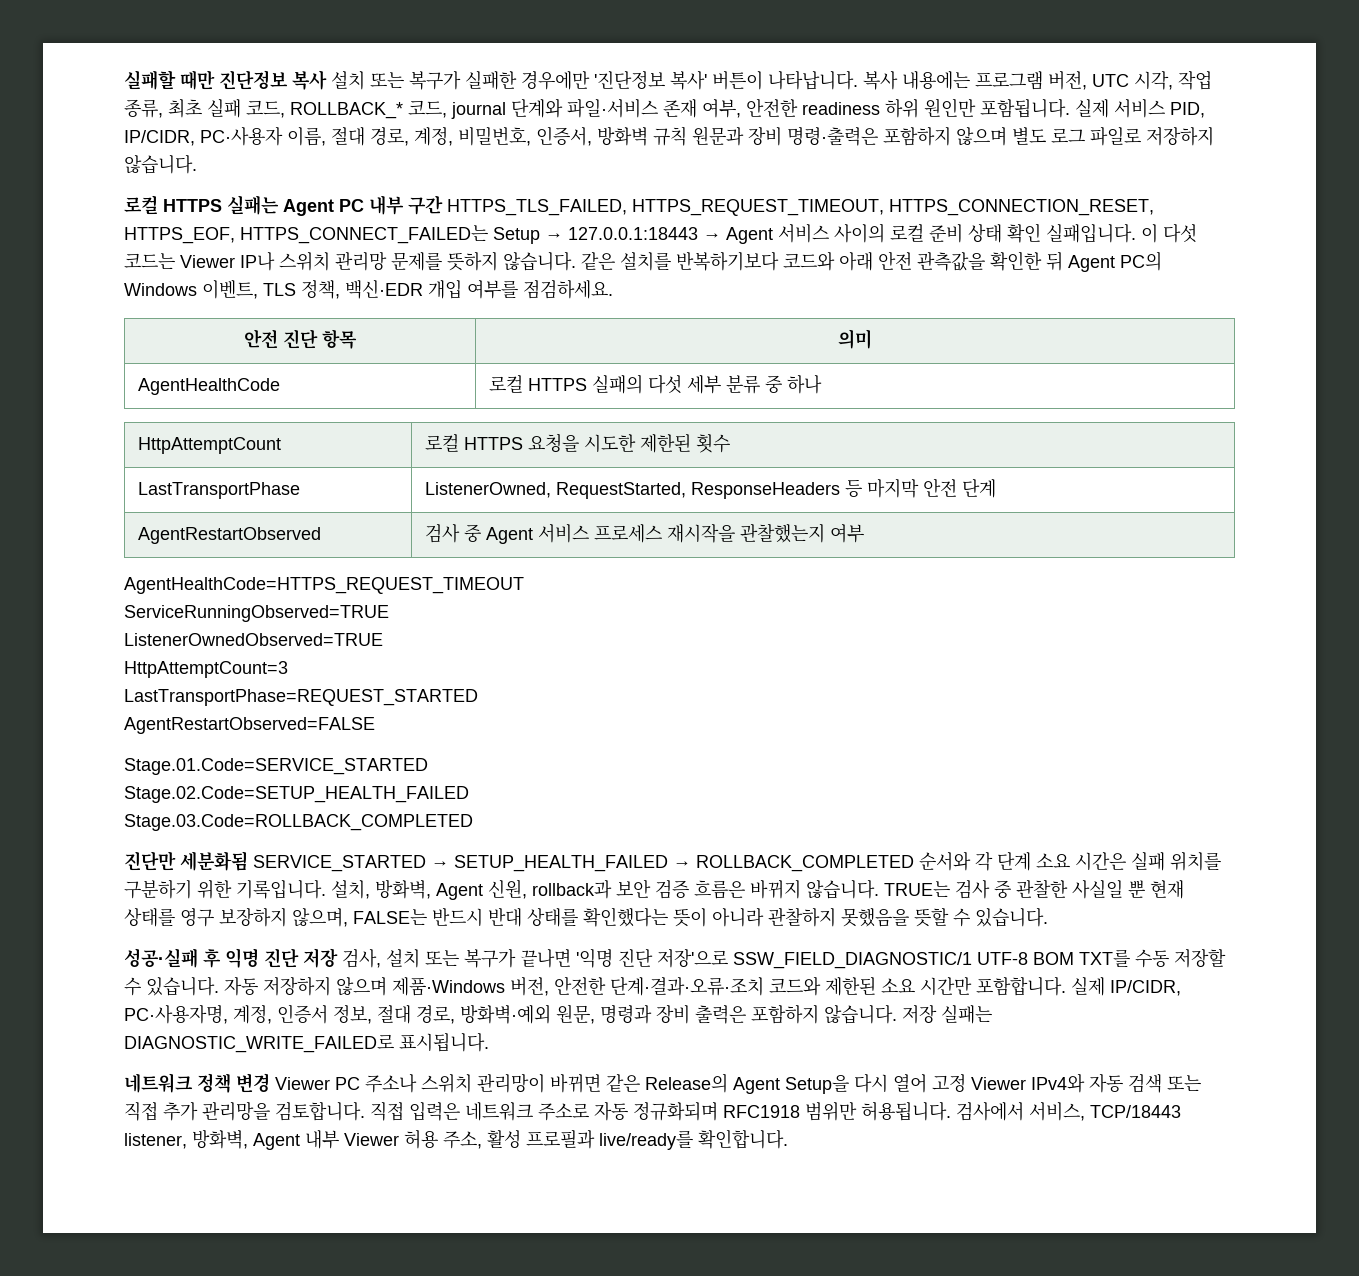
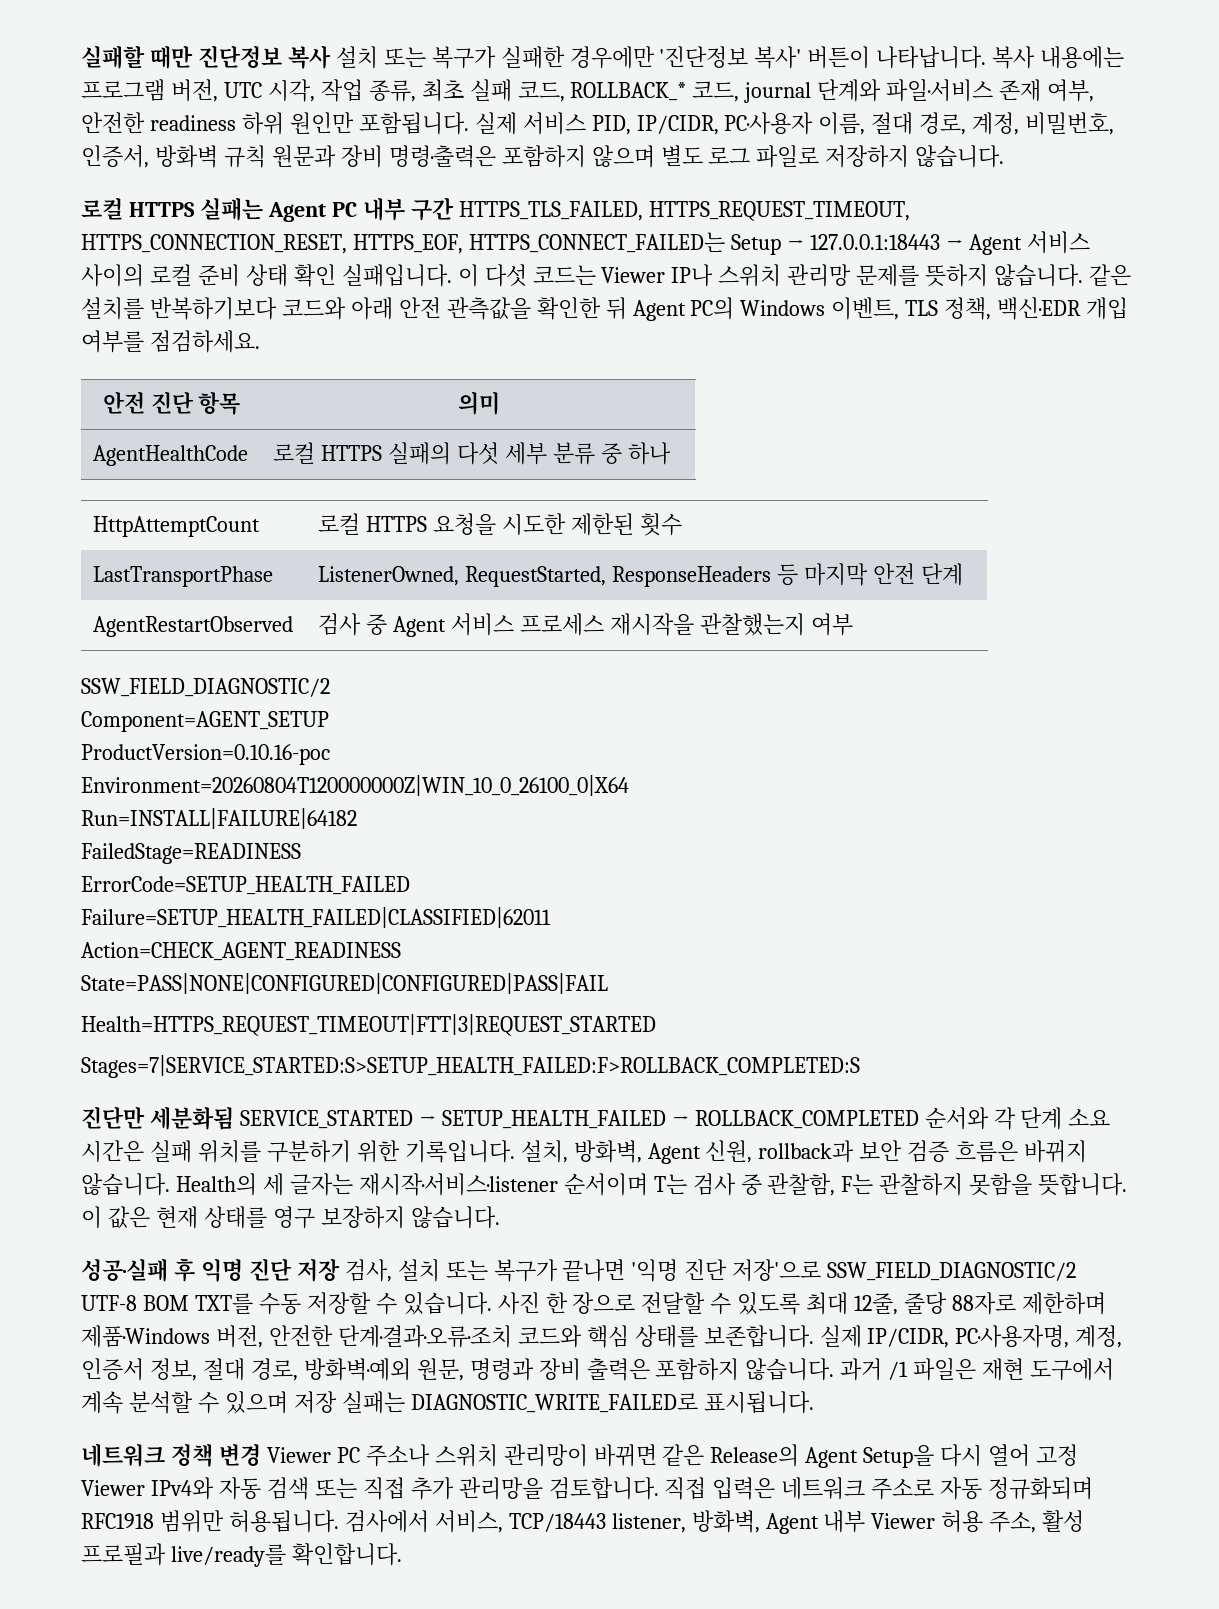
[124,577,524,594] [124,605,389,622] [124,633,383,646] [124,661,288,678] [124,689,478,706] [124,717,375,734] [124,758,428,775] [124,786,469,803] [124,814,473,831] AgentHealthCode=HTTPS_REQUEST_TIMEOUT // ServiceRunningObserved=TRUE // ListenerOwnedObserved=TRUE // HttpAttemptCount=3 // LastTransportPhase=REQUEST_STARTED // AgentRestartObserved=FALSE // Stage.01.Code=SERVICE_STARTED // Stage.02.Code=SETUP_HEALTH_FAILED // Stage.03.Code=ROLLBACK_COMPLETED -> [81,678,330,697] [81,711,329,732] [81,744,330,765] [81,775,629,796] [81,808,357,829] [81,843,301,864] [81,876,410,895] [81,907,551,928] [81,942,401,961] [81,973,608,994] [81,1014,656,1036] [81,1055,860,1078] SSW_FIELD_DIAGNOSTIC/2 // Component=AGENT_SETUP // ProductVersion=0.10.16-poc // Environment=20260804T120000000Z|WIN_10_0_26100_0|X64 // Run=INSTALL|FAILURE|64182 // FailedStage=READINESS // ErrorCode=SETUP_HEALTH_FAILED // Failure=SETUP_HEALTH_FAILED|CLASSIFIED|62011 // Action=CHECK_AGENT_READINESS // State=PASS|NONE|CONFIGURED|CONFIGURED|PASS|FAIL // Health=HTTPS_REQUEST_TIMEOUT|FTT|3|REQUEST_STARTED // Stages=7|SERVICE_STARTED:S>SETUP_HEALTH_FAILED:F>ROLLBACK_COMPLETED:S
[884,879,1184,899] [124,907,1048,927] TRUE는 검사 중 관찰한 사실일 뿐 현재 상태를 영구 보장하지 않으며, FALSE는 반드시 반대 상태를 확인했다는 뜻이 아니라 관찰하지 못했음을 뜻할 수 있습니다. -> [175,1173,1128,1196] [81,1206,500,1229] Health의 세 글자는 재시작·서비스·listener 순서이며 T는 검사 중 관찰함, F는 관찰하지 못함을 뜻합니다. 이 값은 현재 상태를 영구 보장하지 않습니다.
[733,952,972,969] SSW_FIELD_DIAGNOSTIC/1 -> [827,1262,1077,1281] SSW_FIELD_DIAGNOSTIC/2
[224,976,387,996] 자동 저장하지 않으며 -> [497,1292,1106,1315] 사진 한 장으로 전달할 수 있도록 최대 12줄, 줄당 88자로 제한하며
[825,976,1066,996] 제한된 소요 시간만 포함합니다. -> [586,1325,814,1348] 핵심 상태를 보존합니다.
(897, 1014) none -> [840,1358,1115,1381] [81,1391,288,1414] 과거 /1 파일은 재현 도구에서 계속 분석할 수 있으며

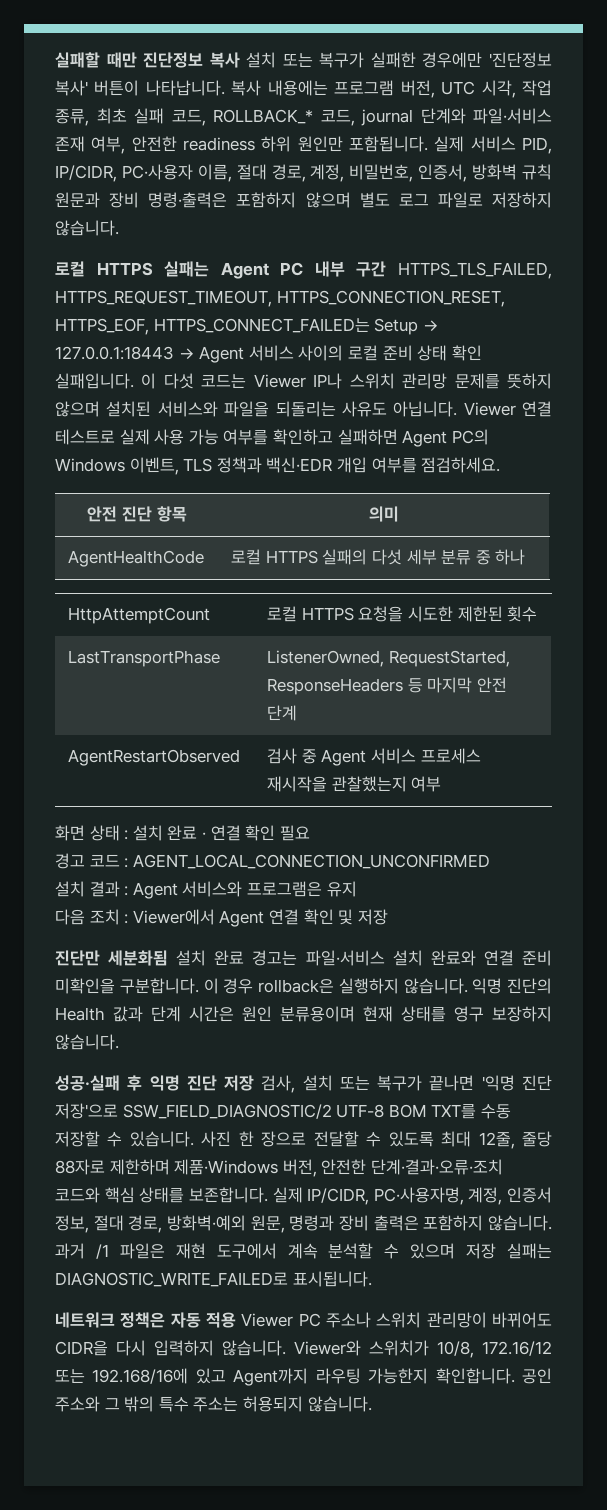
[994,264,1132,287] [81,297,627,320] 않습니다. 같은 설치를 반복하기보다 코드와 아래 안전 관측값을 확인한 뒤 -> [55,401,552,417] [55,429,398,445] 않으며 설치된 서비스와 파일을 되돌리는 사유도 아닙니다. Viewer 연결 테스트로 실제 사용 가능 여부를 확인하고 실패하면
[944,297,992,320] 정책, -> [216,457,262,473] 정책과
[81,678,330,697] [81,711,329,732] [81,744,330,765] [81,775,629,796] [81,808,357,829] [81,843,301,864] [81,876,410,895] [81,907,551,928] [81,942,401,961] [81,973,608,994] [81,1014,656,1036] [81,1055,860,1078] [81,1106,1111,1130] [81,1140,1088,1164] [81,1173,1128,1196] [81,1206,150,1229] SSW_FIELD_DIAGNOSTIC/2 // Component=AGENT_SETUP // ProductVersion=0.10.16-poc // Environment=20260804T120000000Z|WIN_10_0_26100_0|X64 // Run=INSTALL|FAILURE|64182 // FailedStage=READINESS // ErrorCode=SETUP_HEALTH_FAILED // Failure=SETUP_HEALTH_FAILED|CLASSIFIED|62011 // Action=CHECK_AGENT_READINESS // State=PASS|NONE|CONFIGURED|CONFIGURED|PASS|FAIL // Health=HTTPS_REQUEST_TIMEOUT|FTT|3|REQUEST_STARTED // Stages=7|SERVICE_STARTED:S>SETUP_HEALTH_FAILED:F>ROLLBACK_COMPLETED:S // 진단만 세분화됨 SERVICE_STARTED → SETUP_HEALTH_FAILED → ROLLBACK_COMPLETED 순서와 각 단계 소요 시간은 실패 위치를 구분하기 위한 기록입니다. 설치, 방화벽, Agent 신원, rollback과 보안 검증 흐름은 바뀌지 않습니다. Health의 세 글자는 재시작·서비스·listener 순서이며 T는 검사 중 관찰함, F는 관찰하지 못함을 뜻합니다. 이 값은 -> [55,825,310,841] [55,853,490,869] [55,881,357,899] [55,909,388,927] [55,950,552,966] [55,978,552,994] [55,1006,355,1022] 화면 상태 : 설치 완료 · 연결 확인 필요 // 경고 코드 : AGENT_LOCAL_CONNECTION_UNCONFIRMED // 설치 결과 : Agent 서비스와 프로그램은 유지 // 다음 조치 : Viewer에서 Agent 연결 확인 및 저장 // 진단만 세분화됨 설치 완료 경고는 파일·서비스 설치 완료와 연결 준비 미확인을 구분합니다. 이 경우 rollback은 실행하지 않습니다. 익명 진단의 Health 값과 단계 시간은 원인 분류용이며
[170,1444,261,1467] 정책 변경 -> [120,1312,236,1328] 정책은 자동 적용
[593,1444,1079,1468] [81,1477,1094,1500] [81,1510,1085,1534] [81,1543,402,1567] 바뀌면 같은 Release의 Agent Setup을 다시 열어 고정 Viewer IPv4와 자동 검색 또는 직접 추가 관리망을 검토합니다. 직접 입력은 네트워크 주소로 자동 정규화되며 RFC1918 범위만 허용됩니다. 검사에서 서비스, TCP/18443 listener, 방화벽, Agent 내부 Viewer 허용 주소, 활성 프로필과 live/ready를 확인합니다. -> [491,1312,552,1328] [55,1340,552,1358] [55,1368,552,1386] [55,1396,372,1412] 바뀌어도 CIDR을 다시 입력하지 않습니다. Viewer와 스위치가 10/8, 172.16/12 또는 192.168/16에 있고 Agent까지 라우팅 가능한지 확인합니다. 공인 주소와 그 밖의 특수 주소는 허용되지 않습니다.

